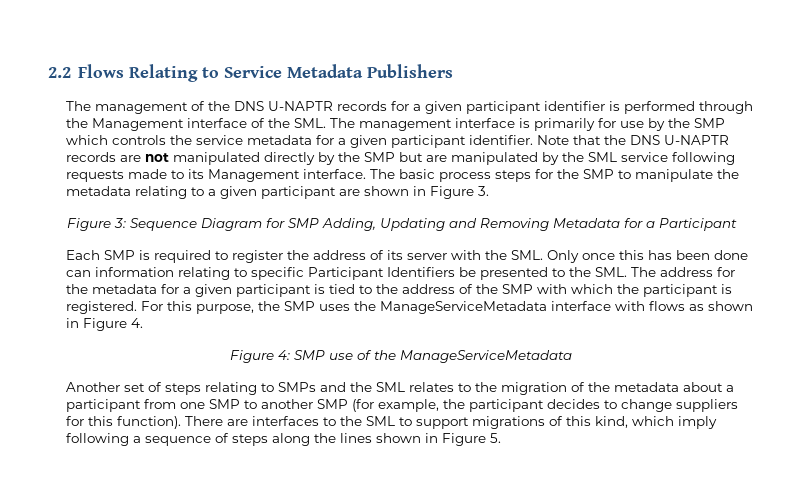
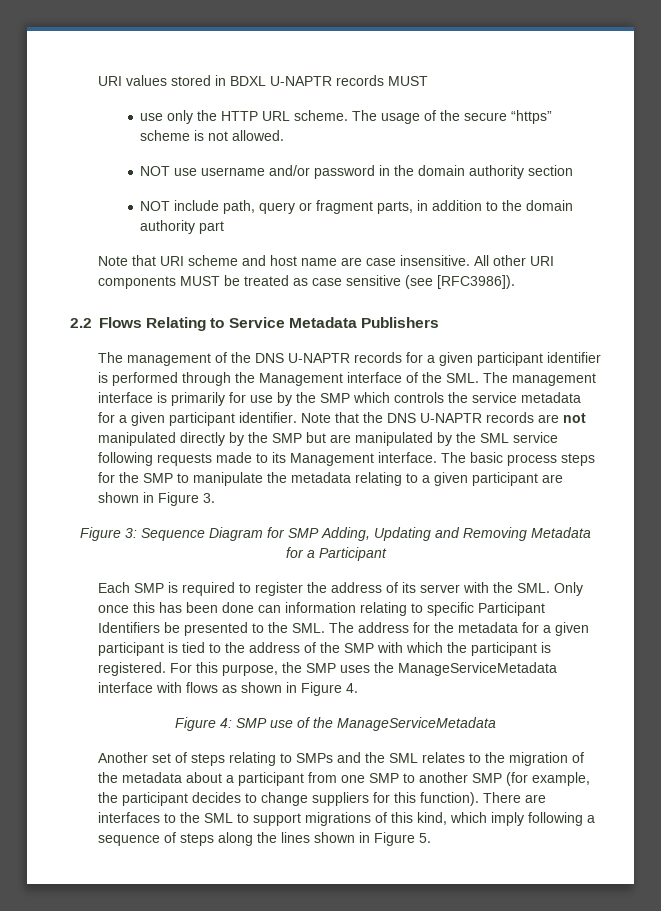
(48, 72) none -> [97,75,428,86] [140,110,553,124] [140,130,285,141] [140,165,574,179] [140,200,574,214] [140,220,225,234] [97,255,554,266] [97,275,515,289] URI values stored in BDXL U-NAPTR records MUST // use only the HTTP URL scheme. The usage of the secure “https” scheme is not allowed. // NOT use username and/or password in the domain authority section // NOT include path, query or fragment parts, in addition to the domain authority part // Note that URI scheme and host name are case insensitive. All other URI components MUST be treated as case sensitive (see [RFC3986]). //

